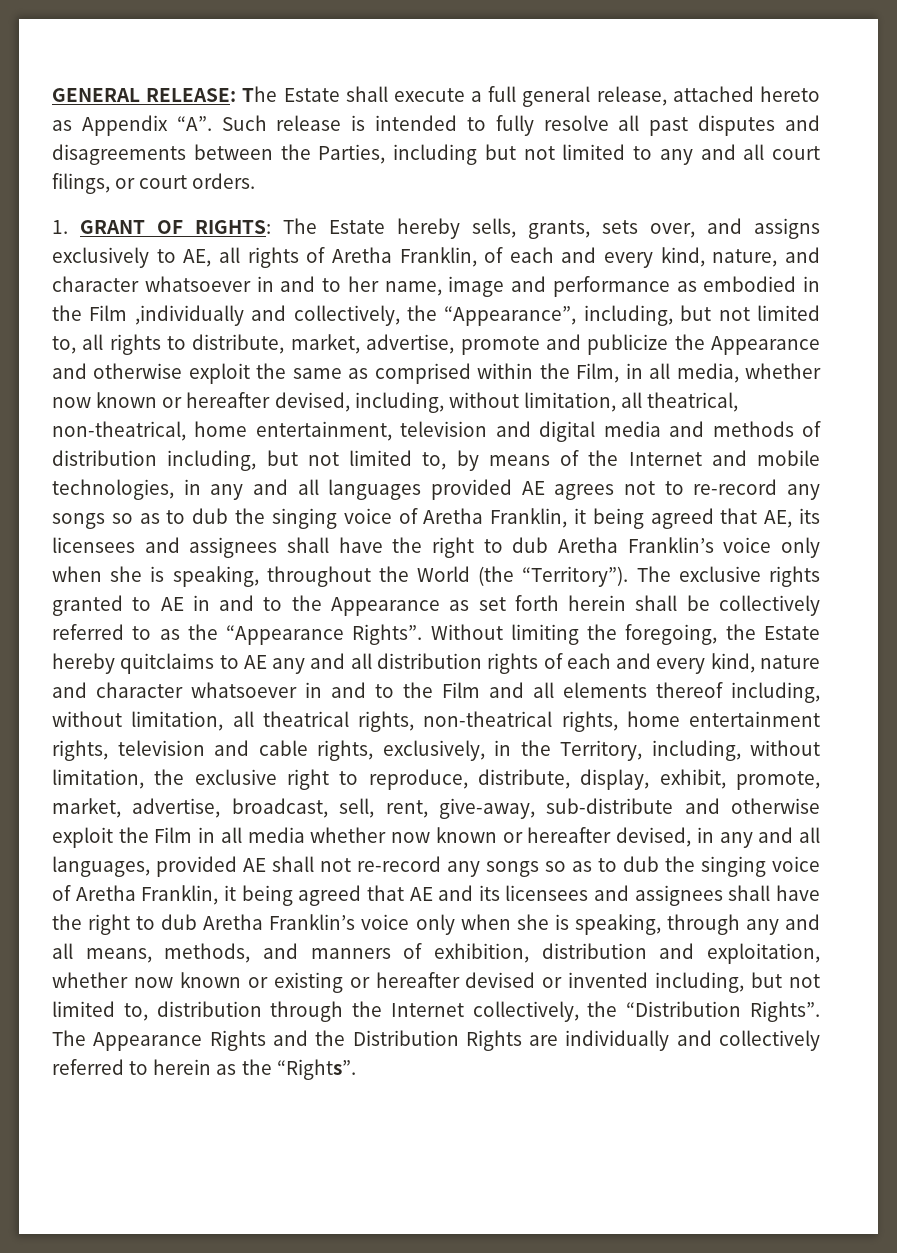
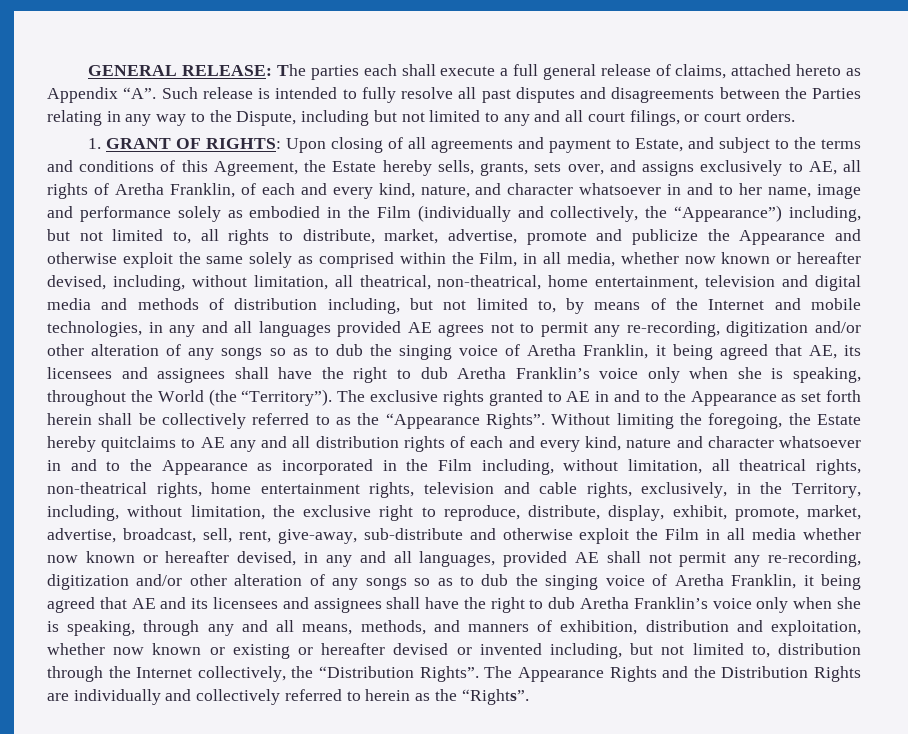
[283,88,340,102] Estate -> [310,64,397,80] parties each
[596,86,667,106] release, -> [600,64,727,79] release of claims,
[318,144,386,164] Parties, -> [812,88,861,99] [47,110,297,126] Parties relating in any way to the Dispute,
[283,218,317,234] The -> [286,137,862,153] [47,160,327,176] Upon closing of all agreements and payment to Estate, and subject to the terms and conditions of this Agreement, the
(670, 286) none -> [177,206,221,222] solely
[134,305,244,326] ,individually -> [417,205,511,222] (individually
[444,306,577,326] “Appearance”, -> [674,205,783,222] “Appearance”)
(342, 373) none -> [249,252,293,268] solely
[693,479,778,495] re-record -> [540,321,861,337] [47,344,182,356] permit any re-recording, digitization and/or other alteration of
[442,682,723,698] Film and all elements thereof -> [161,459,473,475] Appearance as incorporated in the Film
[357,856,441,872] re-record -> [679,551,861,567] [47,574,325,590] permit any re-recording, digitization and/or other alteration of

